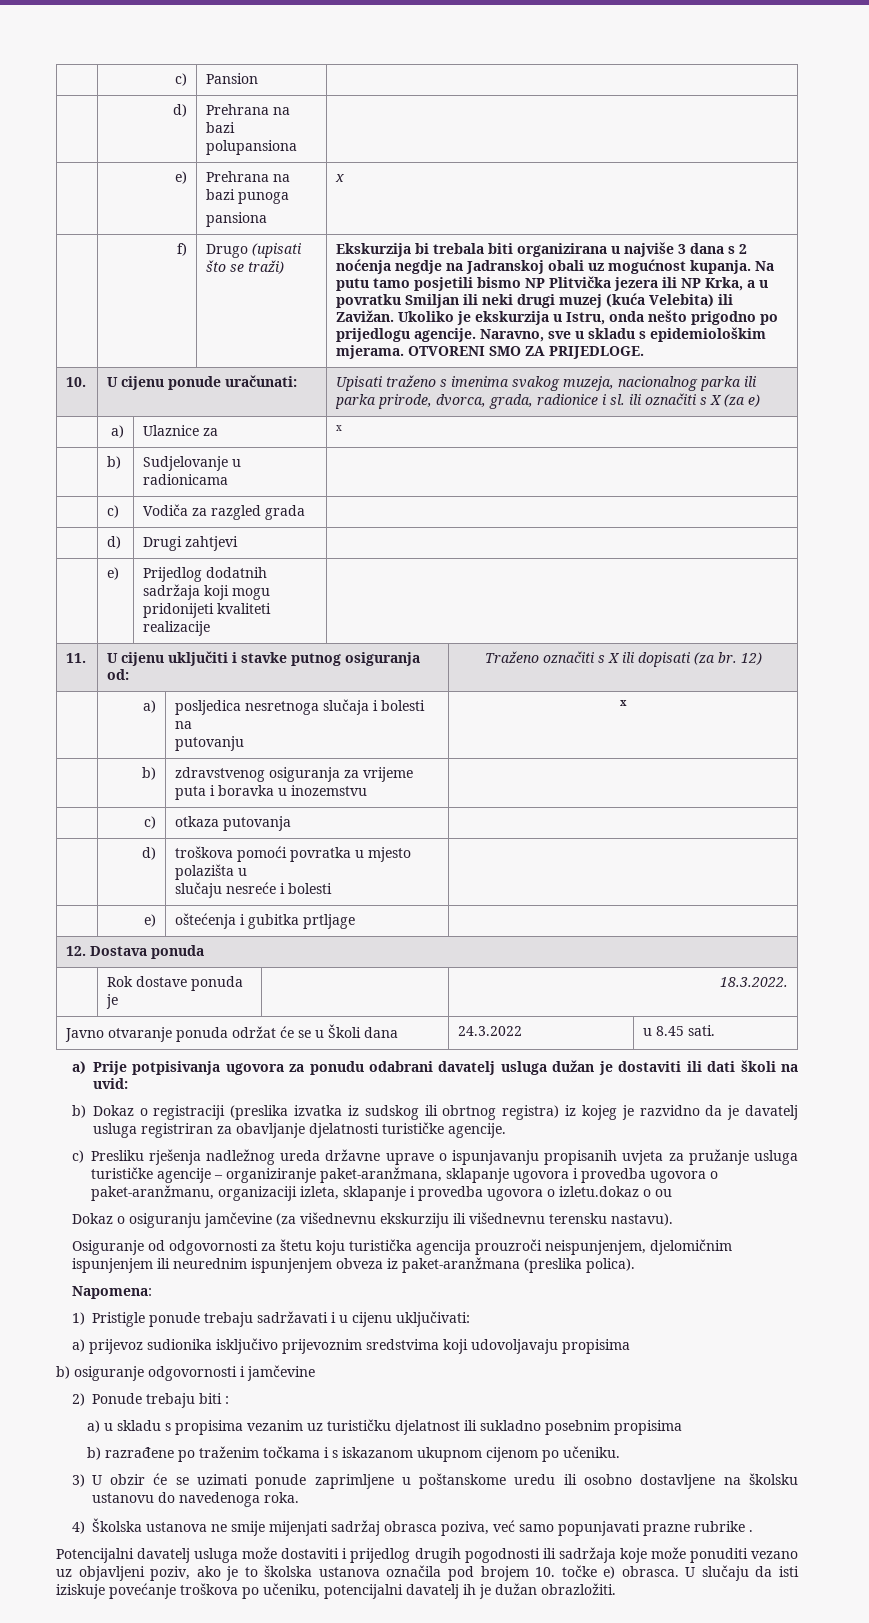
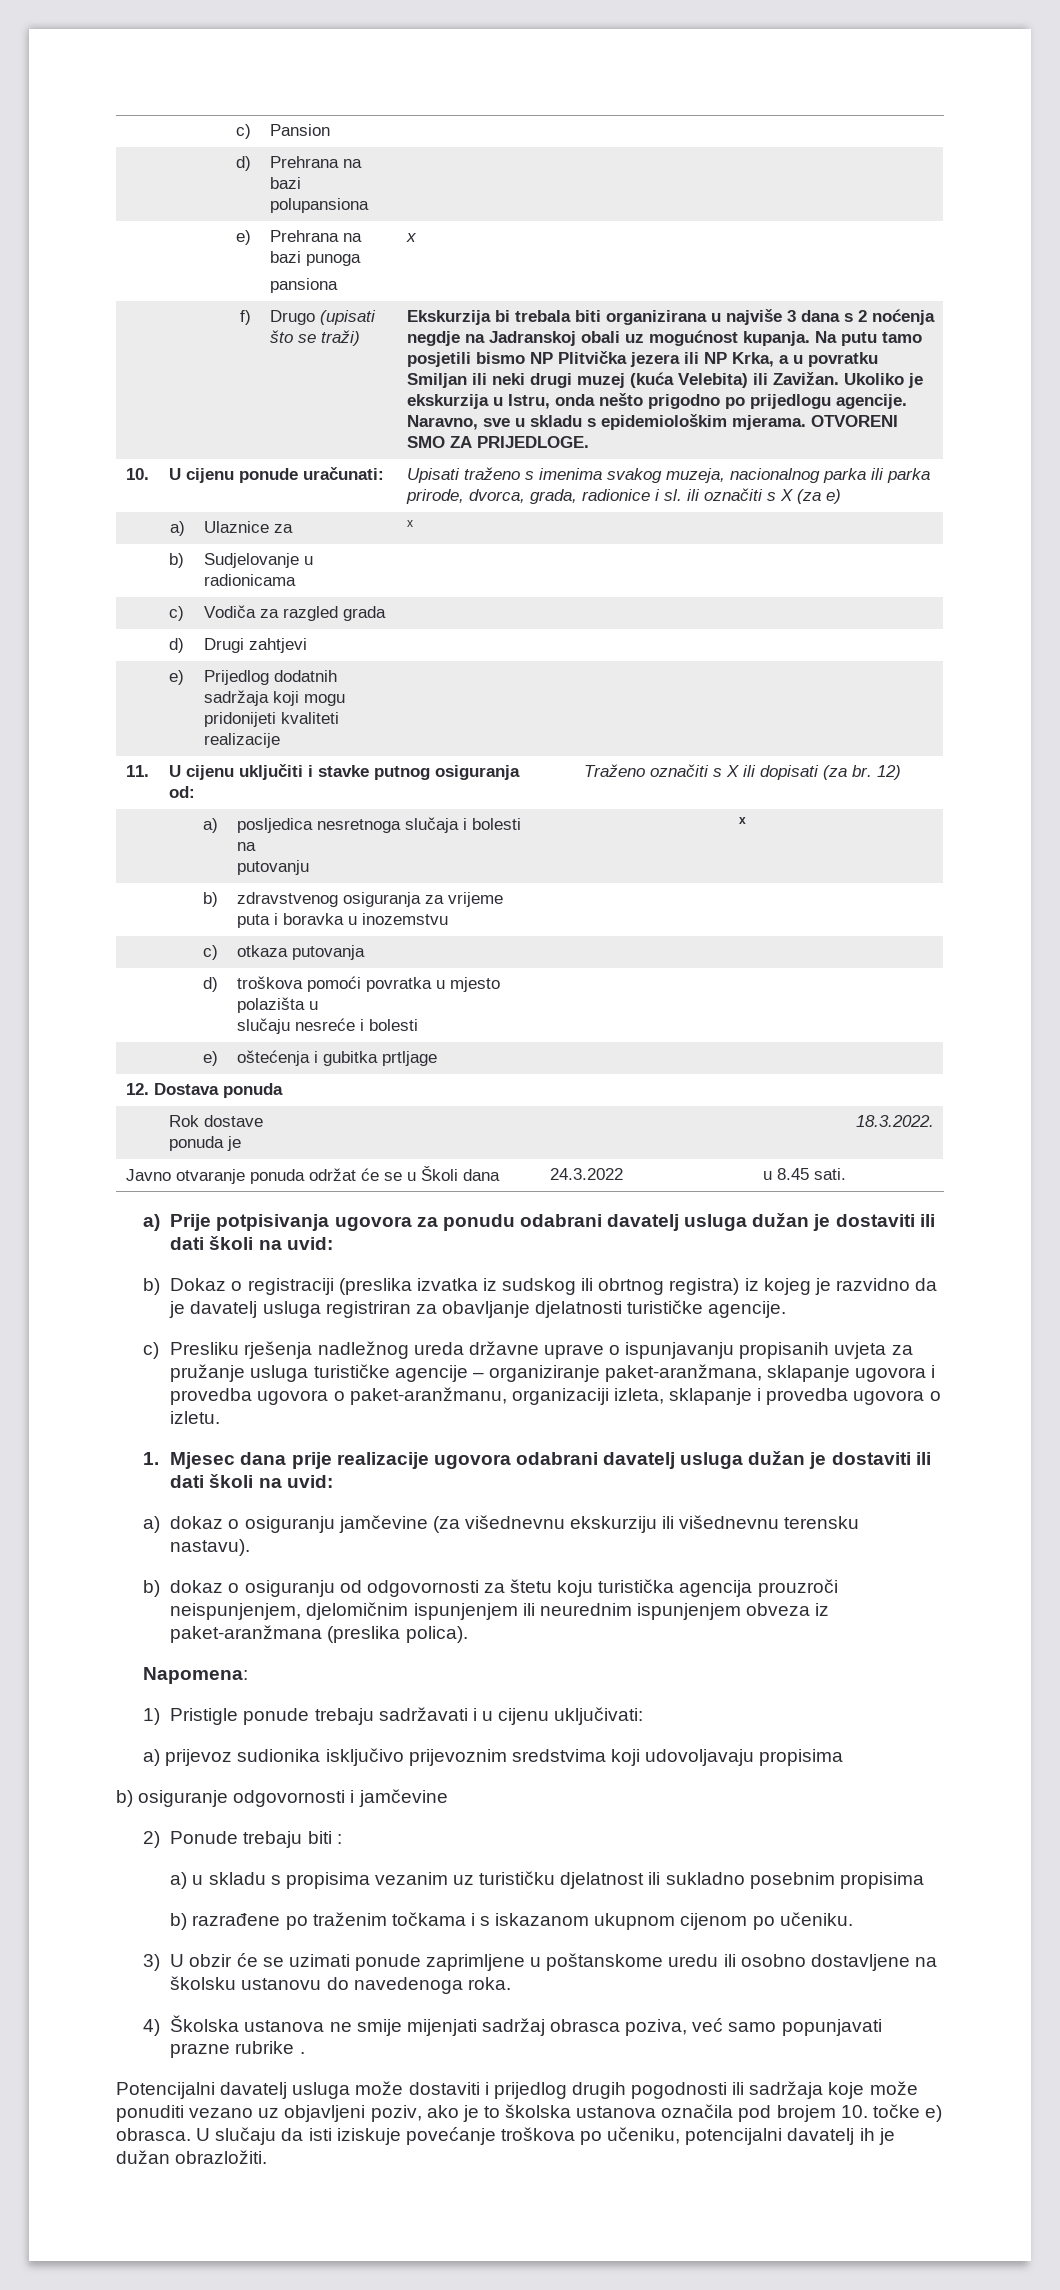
[558,1186,672,1197] [71,1213,113,1224] izletu.dokaz o ou // Dokaz -> [170,1411,221,1424] [143,1451,931,1469] [170,1474,333,1488] [143,1516,224,1533] izletu. // 1. Mjesec dana prije realizacije ugovora odabrani davatelj usluga dužan je dostaviti ili dati školi na uvid: // a) dokaz
[71,1240,144,1255] Osiguranje -> [143,1580,335,1597] b) dokaz o osiguranju

